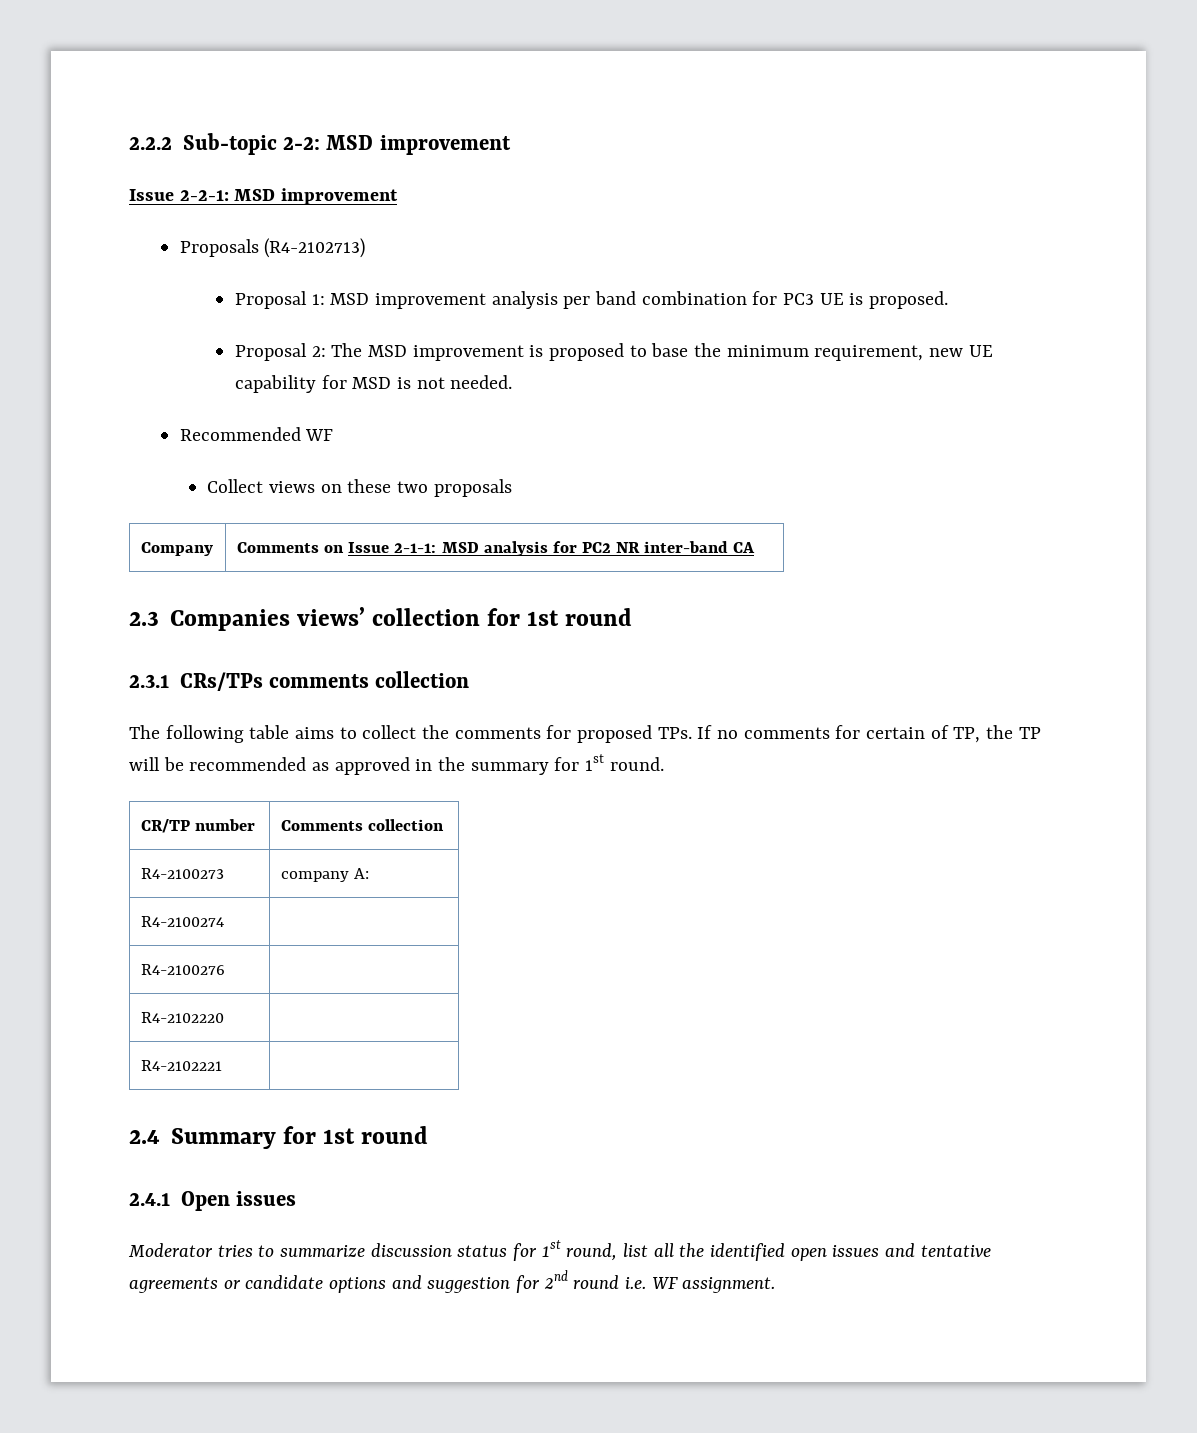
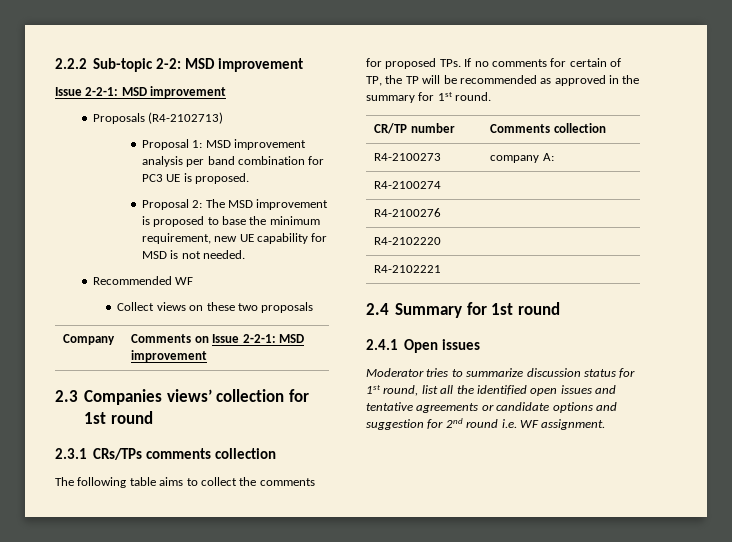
[394,541,756,556] 2-1-1: MSD analysis for PC2 NR inter-band CA -> [242,334,304,343] [131,350,208,362] 2-2-1: MSD improvement

